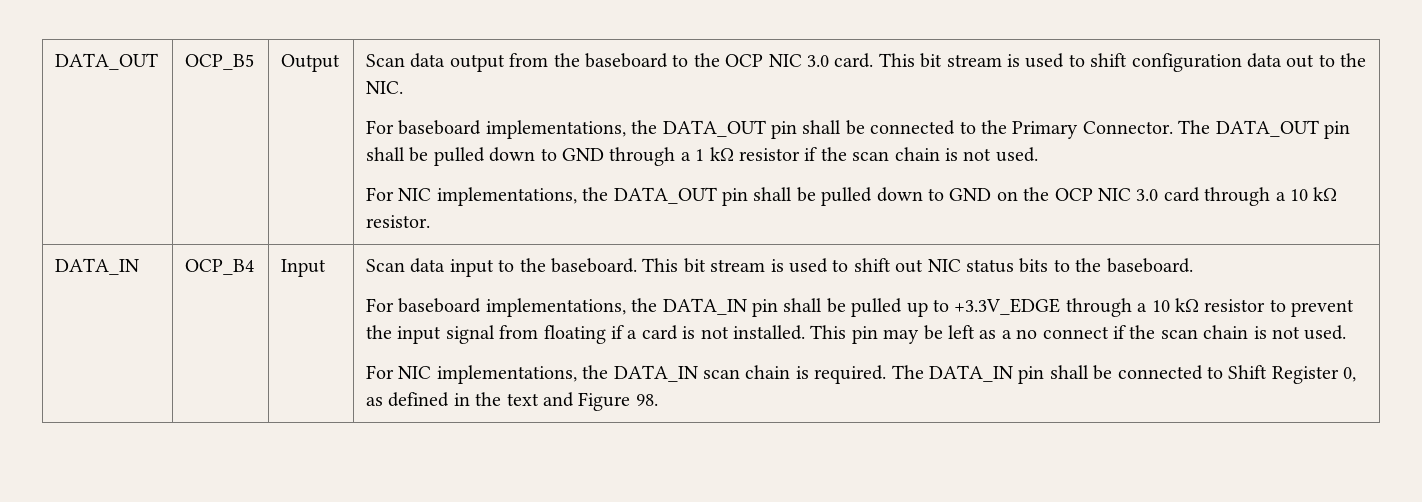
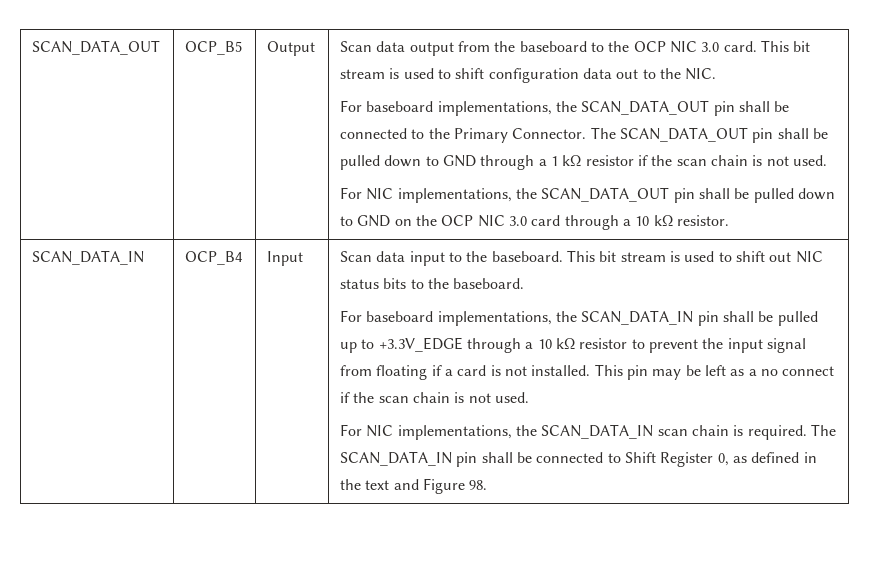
[55,53,159,70] DATA_OUT -> [32,40,161,55] SCAN_DATA_OUT
[662,120,766,137] DATA_OUT -> [581,100,710,115] SCAN_DATA_OUT
[1215,120,1319,137] DATA_OUT -> [620,127,749,142] SCAN_DATA_OUT
[613,187,717,204] DATA_OUT -> [541,187,670,202] SCAN_DATA_OUT
[55,258,140,275] DATA_IN -> [32,250,145,265] SCAN_DATA_IN
[662,298,747,315] DATA_IN -> [581,310,694,325] SCAN_DATA_IN
[613,365,698,382] DATA_IN -> [541,424,654,439] SCAN_DATA_IN
[929,365,1014,382] DATA_IN -> [340,451,453,466] SCAN_DATA_IN

